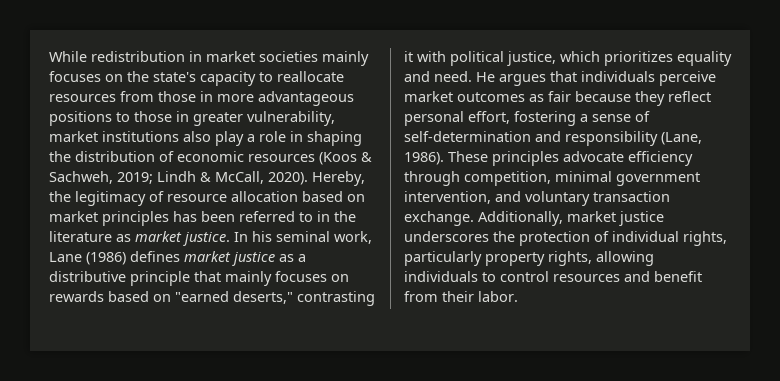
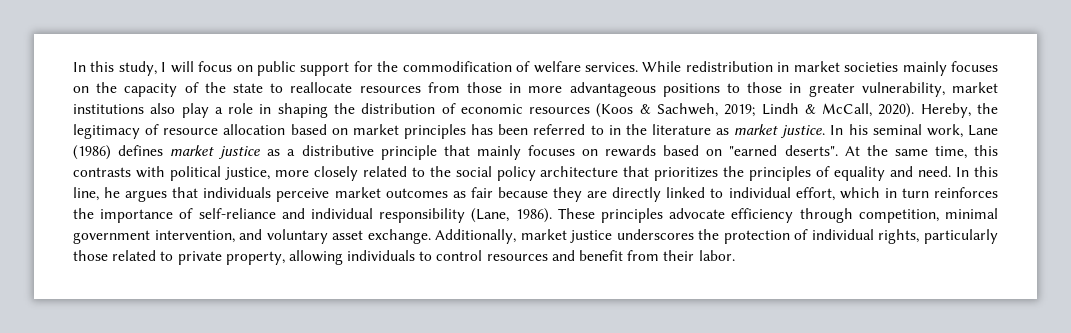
(49, 56) none -> [73,61,639,76] In this study, I will focus on public support for the commodification of welfare services.
[153,71,256,86] state's capacity -> [124,82,263,97] capacity of the state
[233,291,375,306] [404,51,732,66] [404,71,495,82] deserts," contrasting it with political justice, which prioritizes equality and need. He -> [784,145,998,159] [73,166,999,181] [73,187,121,201] deserts". At the same time, this contrasts with political justice, more closely related to the social policy architecture that prioritizes the principles of equality and need. In this line, he
[668,91,711,102] [404,111,650,126] [404,131,561,142] reflect personal effort, fostering a sense of self-determination and -> [587,187,998,202] [73,208,373,223] are directly linked to individual effort, which in turn reinforces the importance of self-reliance and individual
[593,191,670,202] transaction -> [332,230,364,240] asset
[485,251,592,266] property rights, -> [73,250,285,265] those related to private property,

